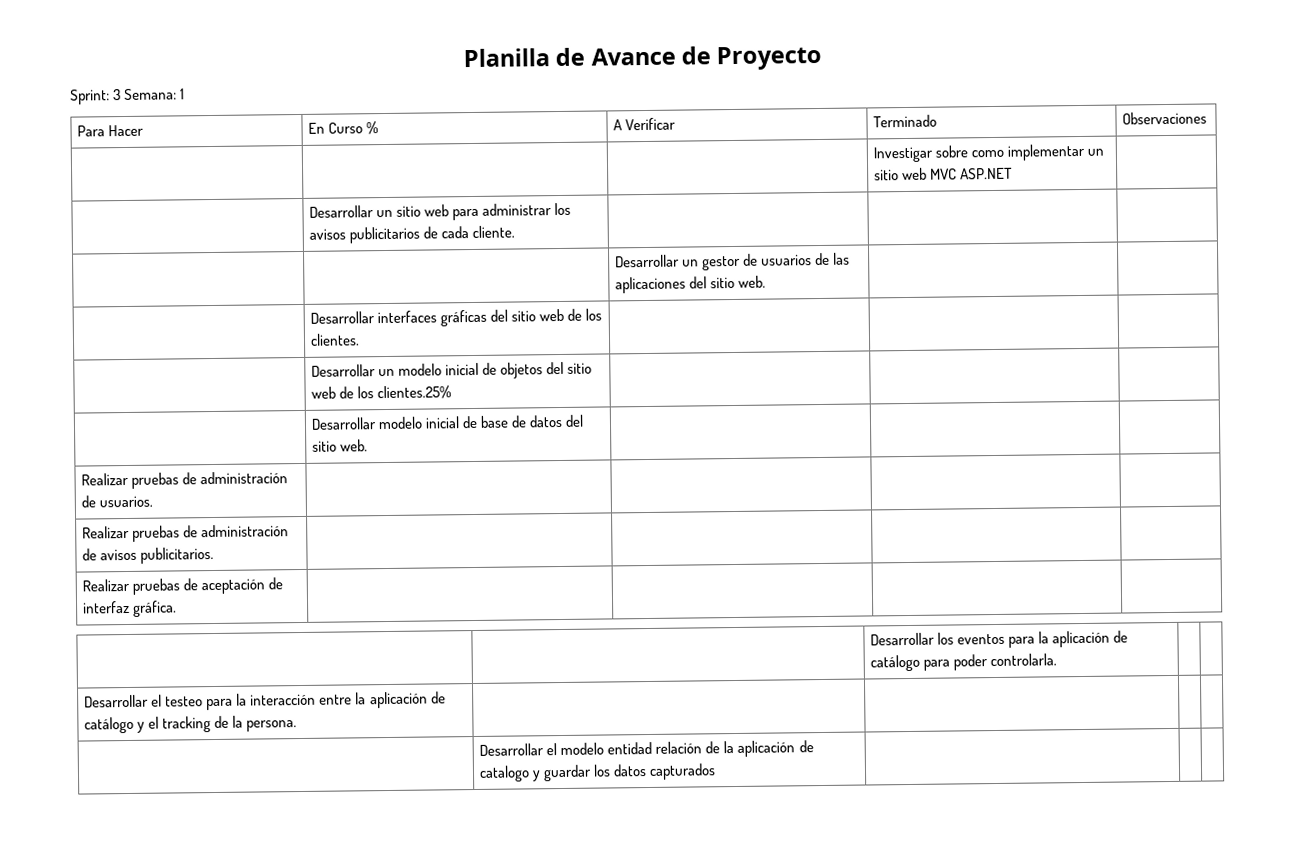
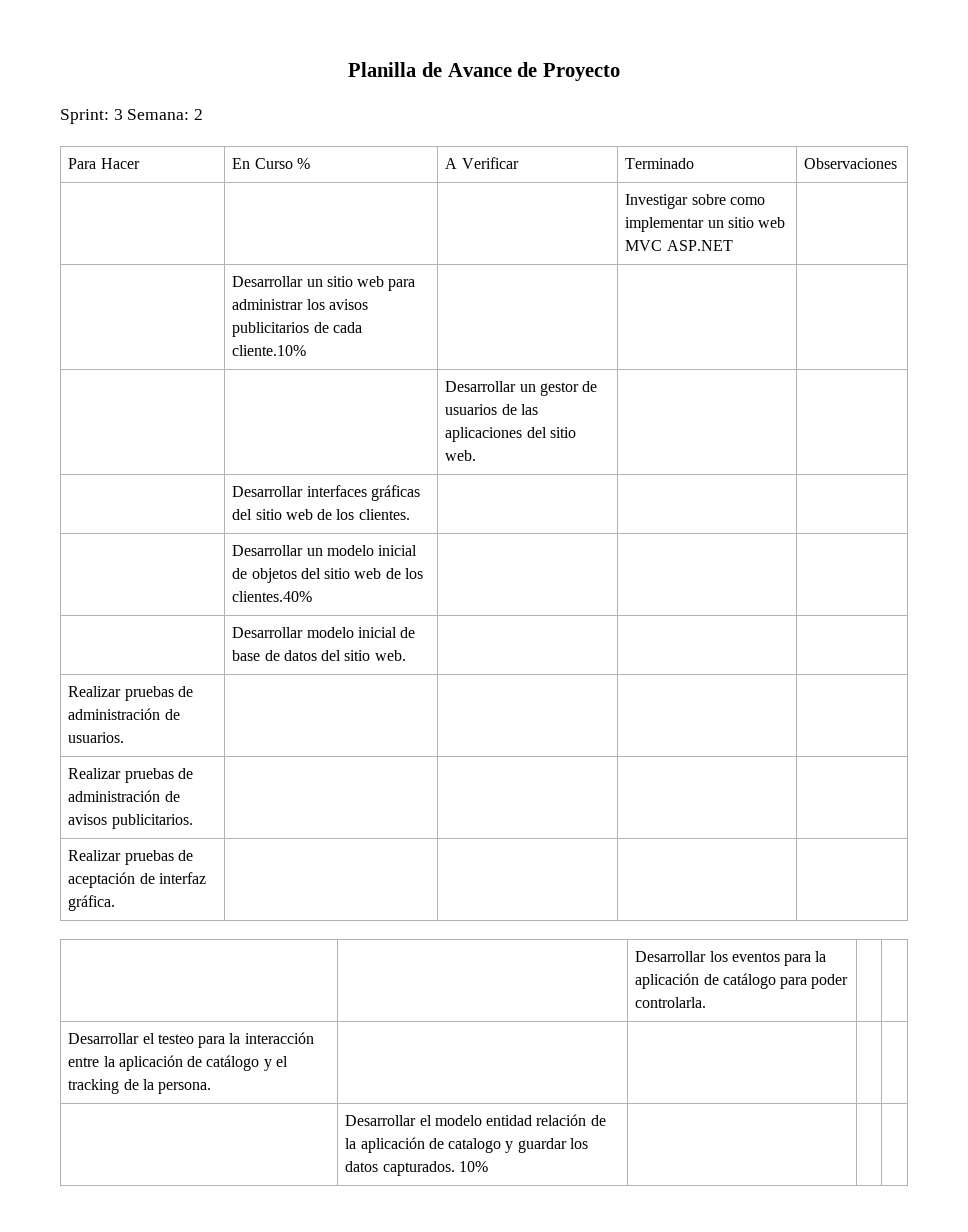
[180,88,186,100] 1 -> [194,109,204,120] 2
[472,225,516,238] cliente. -> [232,345,307,356] cliente.10%
[377,385,452,400] clientes.25% -> [232,591,313,602] clientes.40%
[649,763,717,780] capturados -> [382,1161,488,1176] capturados. 10%

